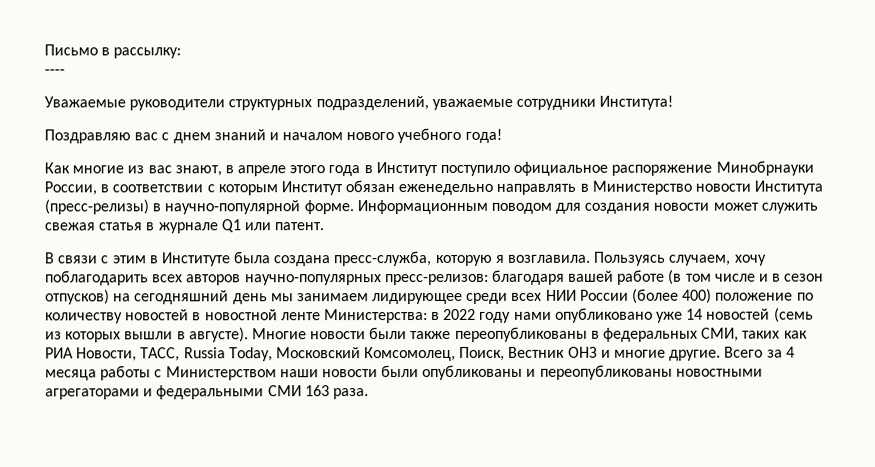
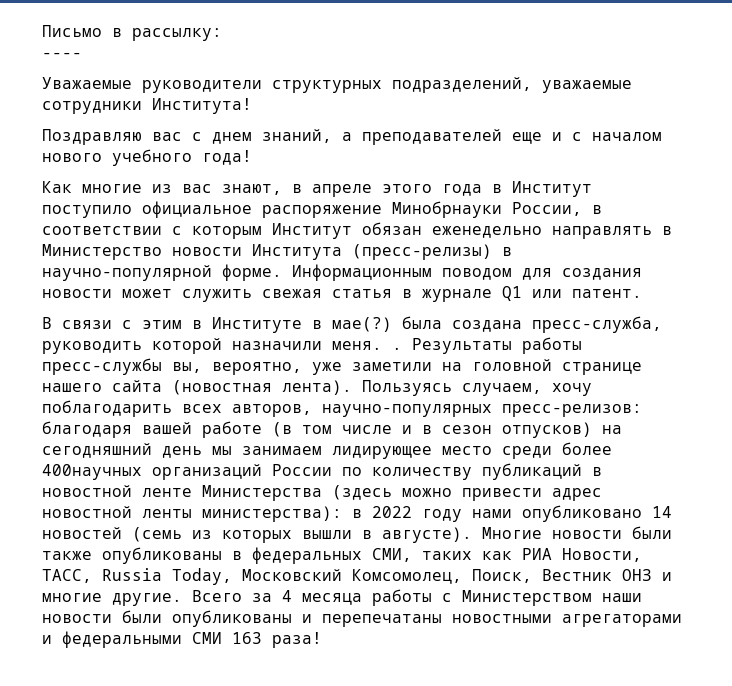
[213,129,279,141] знаний и -> [262,129,582,145] знаний, а преподавателей еще и с
(231, 259) none -> [312,317,392,332] в мае(?)
[435,254,592,267] которую я возглавила. -> [42,337,582,354] [42,358,642,375] [42,380,352,395] руководить которой назначили меня. . Результаты работы пресс-службы вы, вероятно, уже заметили на головной странице нашего сайта (новостная лента).
[186,274,242,286] авторов -> [232,404,312,417] авторов,
[466,288,794,304] среди всех НИИ России (более 400) положение -> [442,442,612,459] [42,464,332,480] место среди более 400научных организаций России
[125,309,190,321] новостей -> [482,463,582,480] публикаций
[323,309,428,324] Министерства: -> [202,485,602,501] [42,506,342,522] Министерства (здесь можно привести адрес новостной ленты министерства):
[656,311,684,323] уже -> (642, 513) none
[454,326,588,342] переопубликованы -> [102,547,222,564] опубликованы
[539,364,673,380] переопубликованы -> [322,614,442,627] перепечатаны
[332,388,369,400] раза. -> [272,632,322,648] раза!

